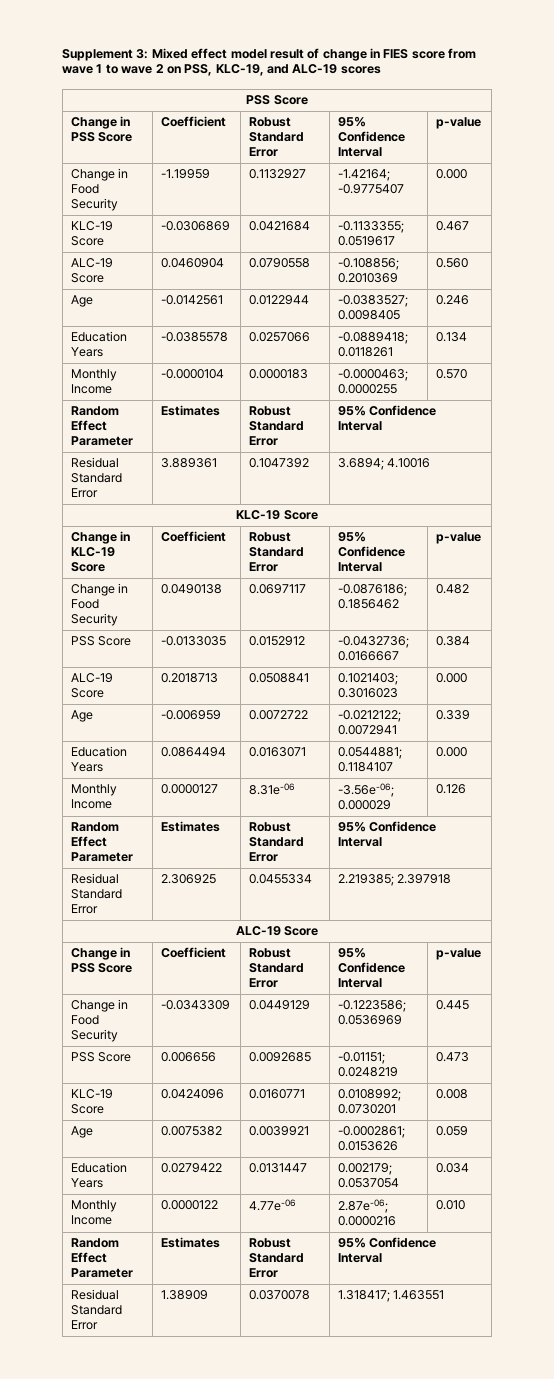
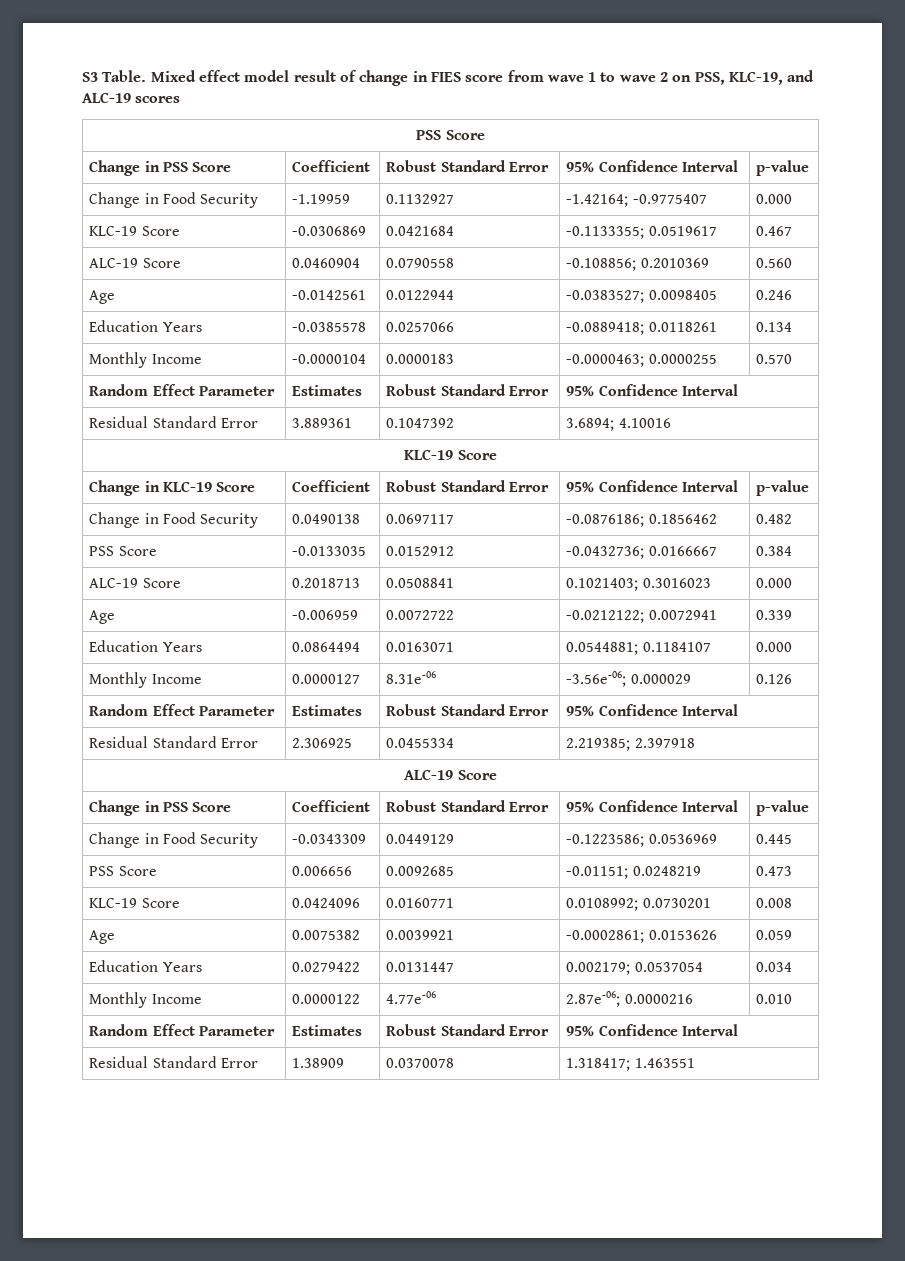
[62,49,149,61] Supplement 3: -> [82,70,147,82] S3 Table.

